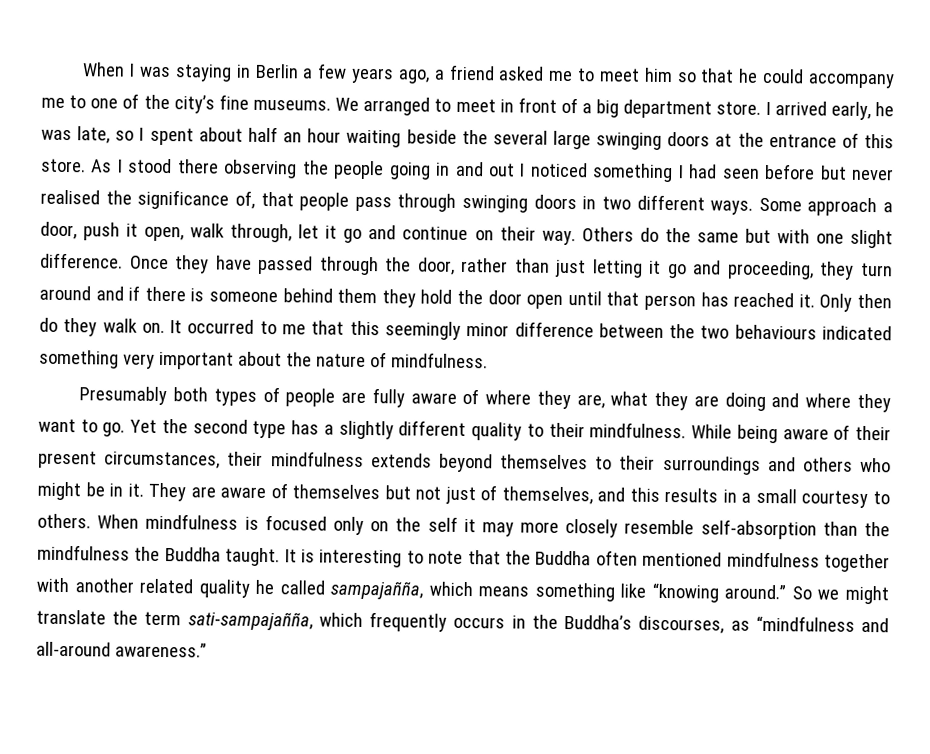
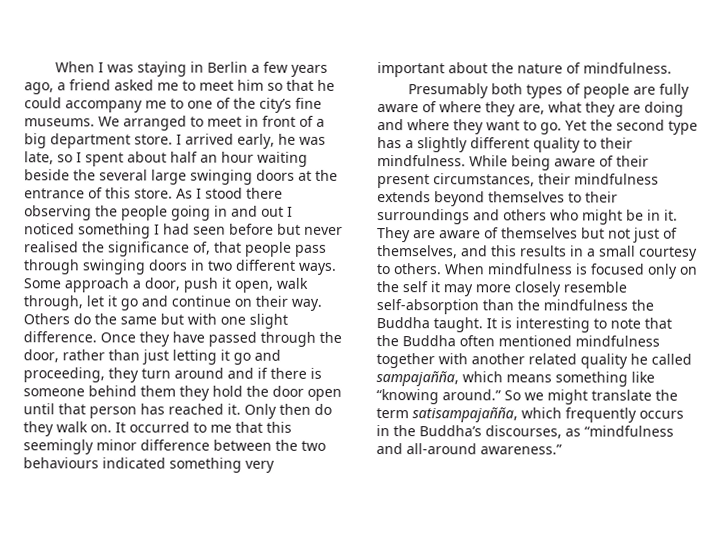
[187,611,313,631] sati-sampajañña, -> [412,407,518,423] satisampajañña,

